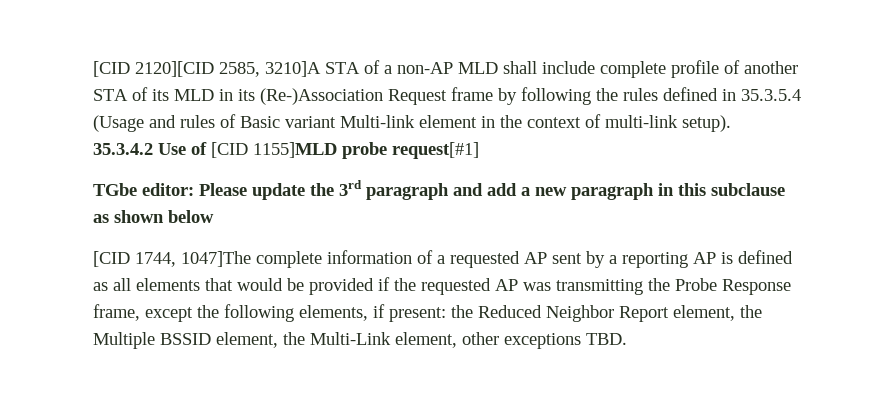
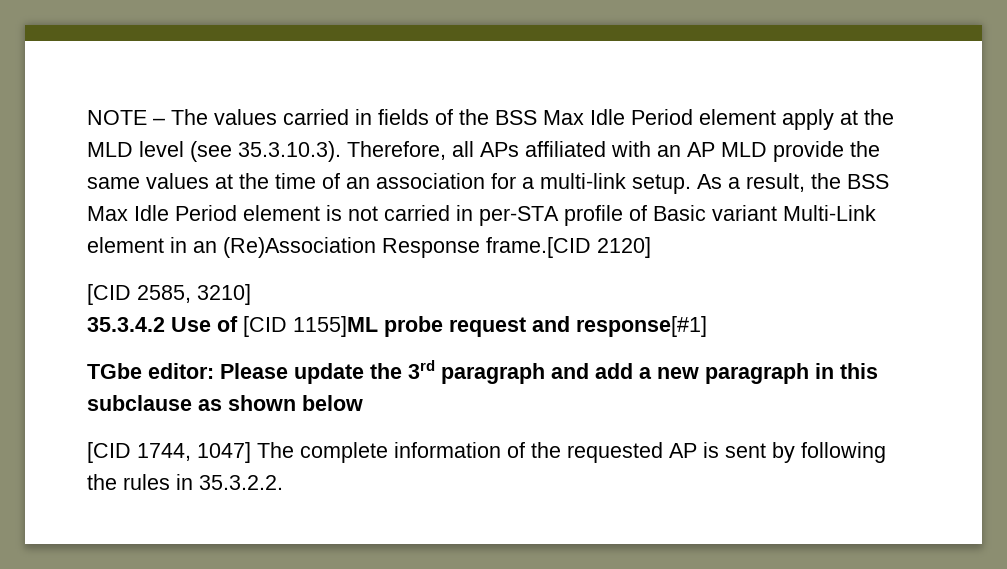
[93,60,798,78] [93,87,801,105] [93,115,215,132] [CID 2120][CID 2585, 3210]A STA of a non-AP MLD shall include complete profile of another STA of its MLD in its (Re-)Association Request frame by following the rules defined in 35.3.5.4 (Usage and rules -> [87,109,894,130] [87,141,880,162] [87,173,889,194] [87,205,623,226] NOTE – The values carried in fields of the BSS Max Idle Period element apply at the MLD level (see 35.3.10.3). Therefore, all APs affiliated with an AP MLD provide the same values at the time of an association for a multi-link setup. As a result, the BSS Max Idle Period element is not carried in per-STA profile
[340,115,415,128] Multi-link -> [783,205,876,221] Multi-Link
[500,114,731,132] the context of multi-link setup). -> [193,237,651,258] [87,284,251,305] an (Re)Association Response frame.[CID 2120] // [CID 2585, 3210]
[253,142,479,159] 1155]MLD probe request[#1] -> [293,316,707,337] 1155]ML probe request and response[#1]
[181,251,251,267] 1047]The -> [197,442,294,463] 1047] The
[437,250,793,268] [93,277,791,295] [93,304,762,322] [93,332,627,349] a requested AP sent by a reporting AP is defined as all elements that would be provided if the requested AP was transmitting the Probe Response frame, except the following elements, if present: the Reduced Neighbor Report element, the Multiple BSSID element, the Multi-Link element, other exceptions TBD. -> [531,442,886,463] [87,474,283,490] the requested AP is sent by following the rules in 35.3.2.2.

